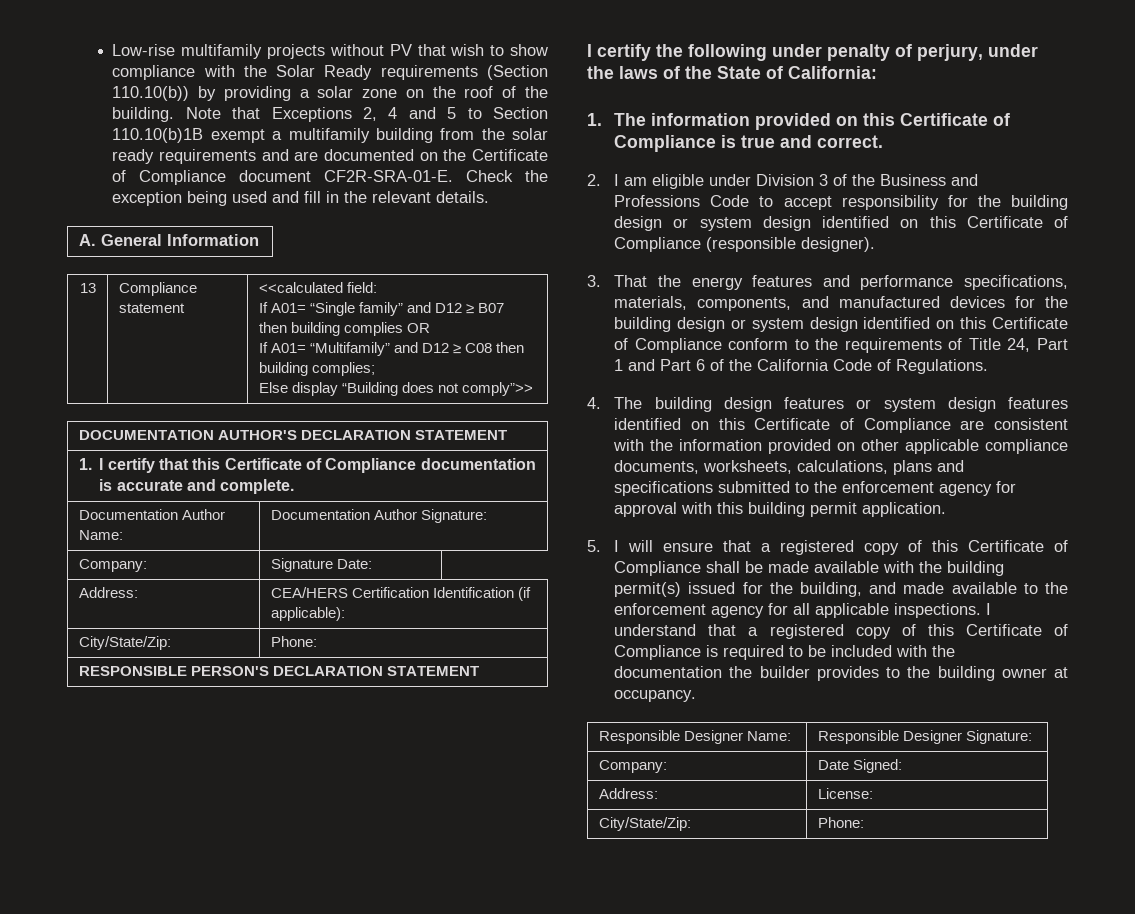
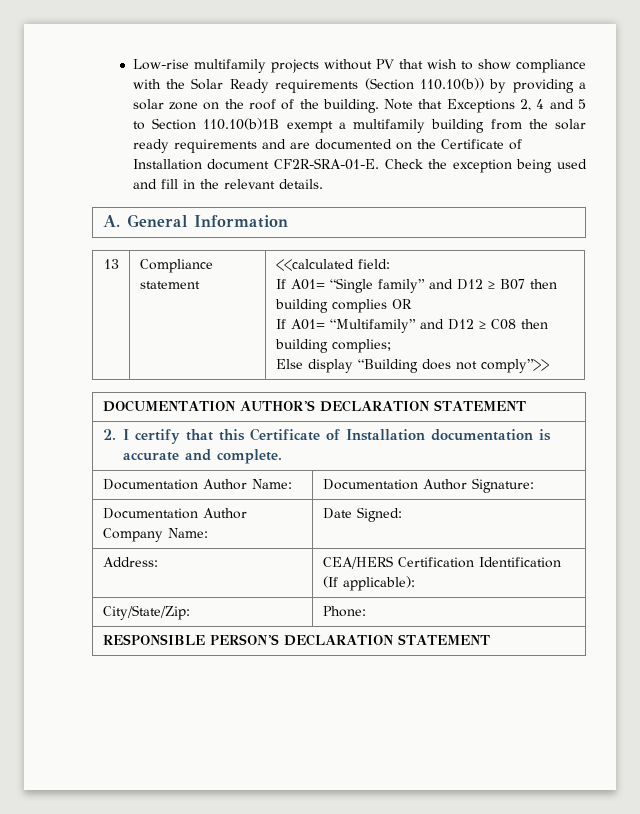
[139,170,227,185] Compliance -> [132,159,202,170] Installation
[78,458,92,470] 1. -> [102,429,116,440] 2.
[325,458,417,473] Compliance -> [345,429,425,441] Installation
[78,559,147,572] [270,558,372,572] Company: | Signature Date: -> [102,508,247,519] [102,528,208,542] [322,507,402,522] Documentation Author Company Name: | Date Signed:
[518,587,532,601] (if -> [322,576,338,588] (If
[587,44,1038,61] [587,66,877,79] [587,113,1011,130] [614,135,884,152] [587,174,979,189] [614,195,1068,210] [614,216,1068,231] [614,237,876,252] [587,275,1068,290] [614,296,1068,311] [614,317,1068,332] [614,338,1068,353] [614,359,989,374] [587,397,1068,412] [614,418,1068,433] [613,439,1068,454] [614,460,965,475] [614,481,1017,496] [614,502,947,517] [587,540,1068,555] [614,561,1005,576] [614,582,1068,597] [614,603,992,618] [614,624,1068,639] [614,645,956,660] [614,666,1068,681] [614,690,697,702] [598,730,791,744] [817,730,1032,744] [598,760,667,773] [817,759,902,773] [598,788,658,799] [817,788,873,799] [598,817,691,831] [817,817,864,828] // I certify the following under penalty of perjury, under the laws of the State of California: // 1. The information provided on this Certificate of Compliance is true and correct. // 2. I am eligible under Division 3 of the Business and Professions Code to accept responsibility for the building design or system design identified on this Certificate of Compliance (responsible designer). // 3. That the energy features and performance specifications, materials, components, and manufactured devices for the building design or system design identified on this Certificate of Compliance conform to the requirements of Title 24, Part 1 and Part 6 of the California Code of Regulations. // 4. The building design features or system design features identified on this Certificate of Compliance are consistent with the information provided on other applicable compliance documents, worksheets, calculations, plans and specifications submitted to the enforcement agency for approval with this building permit application. // 5. I will ensure that a registered copy of this Certificate of Compliance shall be made available with the building permit(s) issued for the building, and made available to the enforcement agency for all applicable inspections. I understand that a registered copy of this Certificate of Compliance is required to be included with the documentation the builder provides to the building owner at occupancy. // Responsible Designer Name: | Responsible Designer Signature: // Company: | Date Signed: // Address: | License: // City/State/Zip: | Phone: -> (490, 639) none

